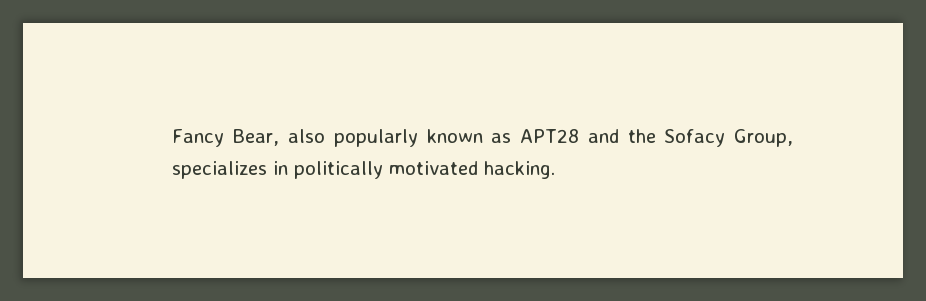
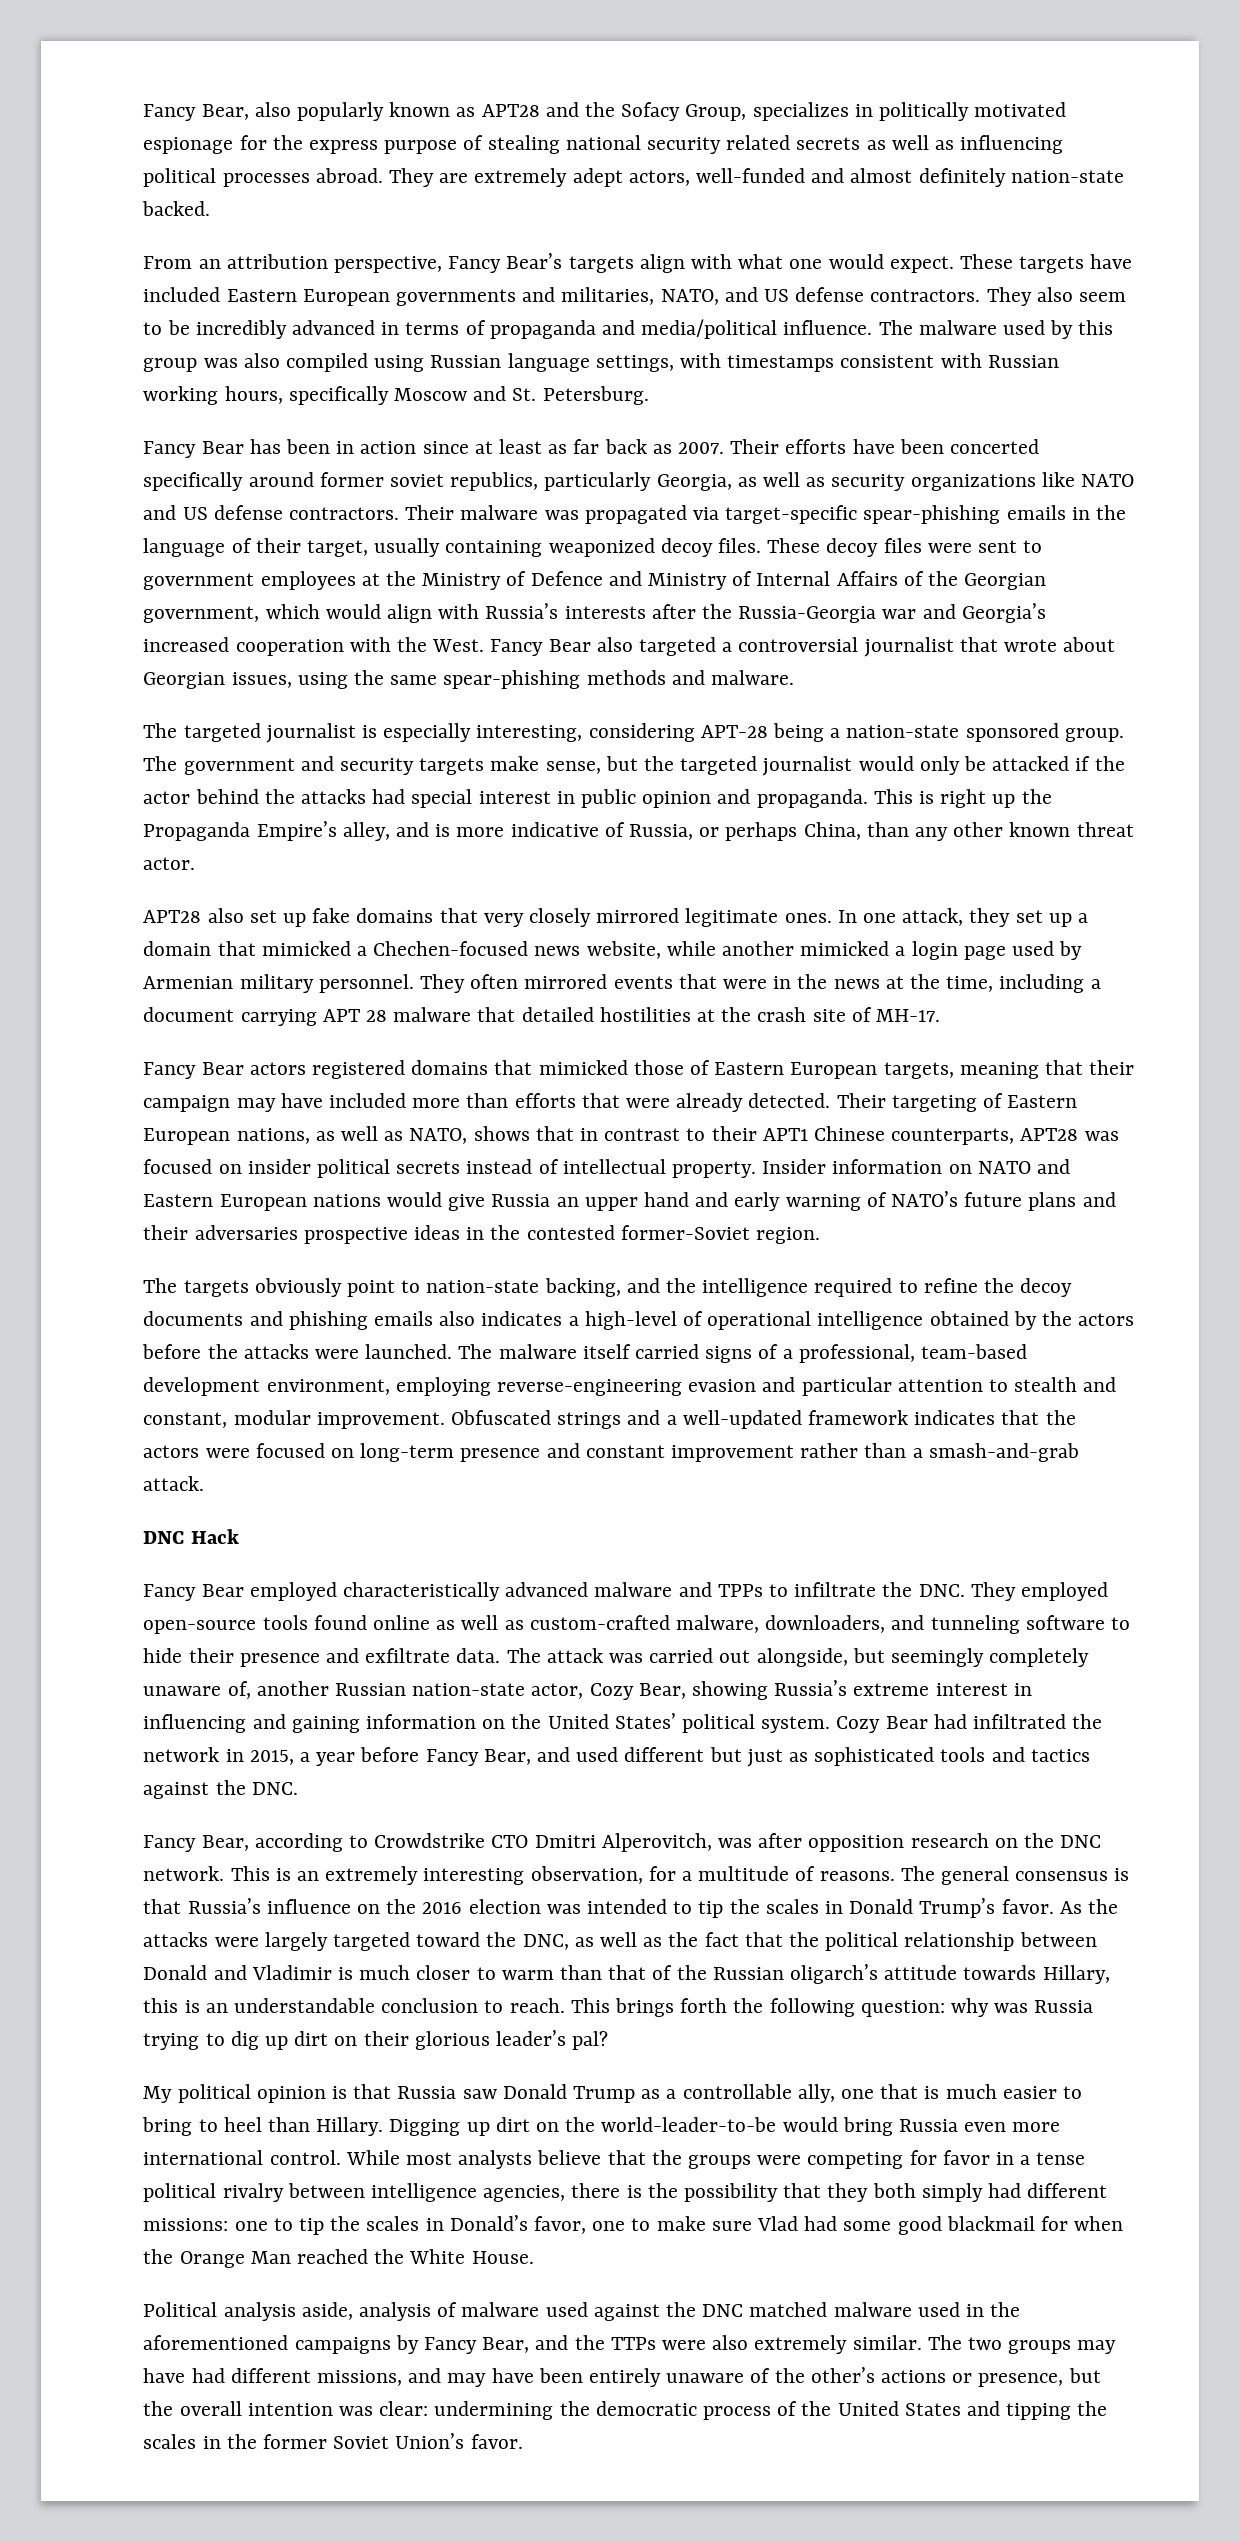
[483,161,555,179] hacking. -> [143,135,1064,154] [143,168,1124,187] [142,201,211,216] [143,253,1133,273] [143,287,1127,306] [143,319,1114,339] [143,353,1059,372] [143,386,649,405] [143,439,1040,458] [143,472,1135,491] [143,505,1127,524] [143,538,1043,557] [143,571,1047,590] [143,603,1046,623] [143,637,1116,657] [143,670,795,689] [143,723,1124,743] [143,756,1125,776] [143,789,1052,808] [143,821,1134,841] [143,857,196,870] [143,908,1089,927] [143,941,1083,960] [143,974,1101,993] [143,1007,941,1026] [143,1060,1135,1079] [143,1093,1078,1112] [143,1126,1119,1145] [143,1159,1071,1178] [143,1191,1116,1211] [143,1225,821,1244] [143,1278,1073,1297] [143,1311,1135,1330] [142,1344,1028,1363] [143,1377,1117,1396] [143,1410,1076,1429] [143,1443,1079,1462] [143,1476,205,1491] [143,1529,239,1544] [143,1582,1109,1601] [143,1615,1131,1634] [143,1648,1090,1667] [143,1680,1032,1700] [143,1713,1103,1733] [143,1747,1090,1767] [143,1780,298,1799] [143,1833,1102,1852] [143,1866,1130,1885] [143,1898,1119,1918] [143,1932,1097,1951] [143,1964,1110,1984] [143,1998,1094,2017] [143,2030,609,2050] [143,2084,1083,2103] [142,2117,1061,2136] [143,2150,1086,2169] [143,2183,1108,2202] [143,2215,1124,2235] [143,2249,534,2268] [143,2302,1021,2321] [143,2335,1117,2354] [143,2367,1101,2387] [143,2401,1108,2420] [143,2433,523,2449] espionage for the express purpose of stealing national security related secrets as well as influencing political processes abroad. They are extremely adept actors, well-funded and almost definitely nation-state backed. // From an attribution perspective, Fancy Bear’s targets align with what one would expect. These targets have included Eastern European governments and militaries, NATO, and US defense contractors. They also seem to be incredibly advanced in terms of propaganda and media/political influence. The malware used by this group was also compiled using Russian language settings, with timestamps consistent with Russian working hours, specifically Moscow and St. Petersburg. // Fancy Bear has been in action since at least as far back as 2007. Their efforts have been concerted specifically around former soviet republics, particularly Georgia, as well as security organizations like NATO and US defense contractors. Their malware was propagated via target-specific spear-phishing emails in the language of their target, usually containing weaponized decoy files. These decoy files were sent to government employees at the Ministry of Defence and Ministry of Internal Affairs of the Georgian government, which would align with Russia’s interests after the Russia-Georgia war and Georgia’s increased cooperation with the West. Fancy Bear also targeted a controversial journalist that wrote about Georgian issues, using the same spear-phishing methods and malware. // The targeted journalist is especially interesting, considering APT-28 being a nation-state sponsored group. The government and security targets make sense, but the targeted journalist would only be attacked if the actor behind the attacks had special interest in public opinion and propaganda. This is right up the Propaganda Empire’s alley, and is more indicative of Russia, or perhaps China, than any other known threat actor. // APT28 also set up fake domains that very closely mirrored legitimate ones. In one attack, they set up a domain that mimicked a Chechen-focused news website, while another mimicked a login page used by Armenian military personnel. They often mirrored events that were in the news at the time, including a document carrying APT 28 malware that detailed hostilities at the crash site of MH-17. // Fancy Bear actors registered domains that mimicked those of Eastern European targets, meaning that their campaign may have included more than efforts that were already detected. Their targeting of Eastern European nations, as well as NATO, shows that in contrast to their APT1 Chinese counterparts, APT28 was focused on insider political secrets instead of intellectual property. Insider information on NATO and Eastern European nations would give Russia an upper hand and early warning of NATO’s future plans and their adversaries prospective ideas in the contested former-Soviet region. // The targets obviously point to nation-state backing, and the intelligence required to refine the decoy documents and phishing emails also indicates a high-level of operational intelligence obtained by the actors before the attacks were launched. The malware itself carried signs of a professional, team-based development environment, employing reverse-engineering evasion and particular attention to stealth and constant, modular improvement. Obfuscated strings and a well-updated framework indicates that the actors were focused on long-term presence and constant improvement rather than a smash-and-grab attack. // DNC Hack // Fancy Bear employed characteristically advanced malware and TPPs to infiltrate the DNC. They employed open-source tools found online as well as custom-crafted malware, downloaders, and tunneling software to hide their presence and exfiltrate data. The attack was carried out alongside, but seemingly completely unaware of, another Russian nation-state actor, Cozy Bear, showing Russia’s extreme interest in influencing and gaining information on the United States’ political system. Cozy Bear had infiltrated the network in 2015, a year before Fancy Bear, and used different but just as sophisticated tools and tactics against the DNC. // Fancy Bear, according to Crowdstrike CTO Dmitri Alperovitch, was after opposition research on the DNC network. This is an extremely interesting observation, for a multitude of reasons. The general consensus is that Russia’s influence on the 2016 election was intended to tip the scales in Donald Trump’s favor. As the attacks were largely targeted toward the DNC, as well as the fact that the political relationship between Donald and Vladimir is much closer to warm than that of the Russian oligarch’s attitude towards Hillary, this is an understandable conclusion to reach. This brings forth the following question: why was Russia trying to dig up dirt on their glorious leader’s pal? // My political opinion is that Russia saw Donald Trump as a controllable ally, one that is much easier to bring to heel than Hillary. Digging up dirt on the world-leader-to-be would bring Russia even more international control. While most analysts believe that the groups were competing for favor in a tense political rivalry between intelligence agencies, there is the possibility that they both simply had different missions: one to tip the scales in Donald’s favor, one to make sure Vlad had some good blackmail for when the Orange Man reached the White House. // Political analysis aside, analysis of malware used against the DNC matched malware used in the aforementioned campaigns by Fancy Bear, and the TTPs were also extremely similar. The two groups may have had different missions, and may have been entirely unaware of the other’s actions or presence, but the overall intention was clear: undermining the democratic process of the United States and tipping the scales in the former Soviet Union’s favor.

